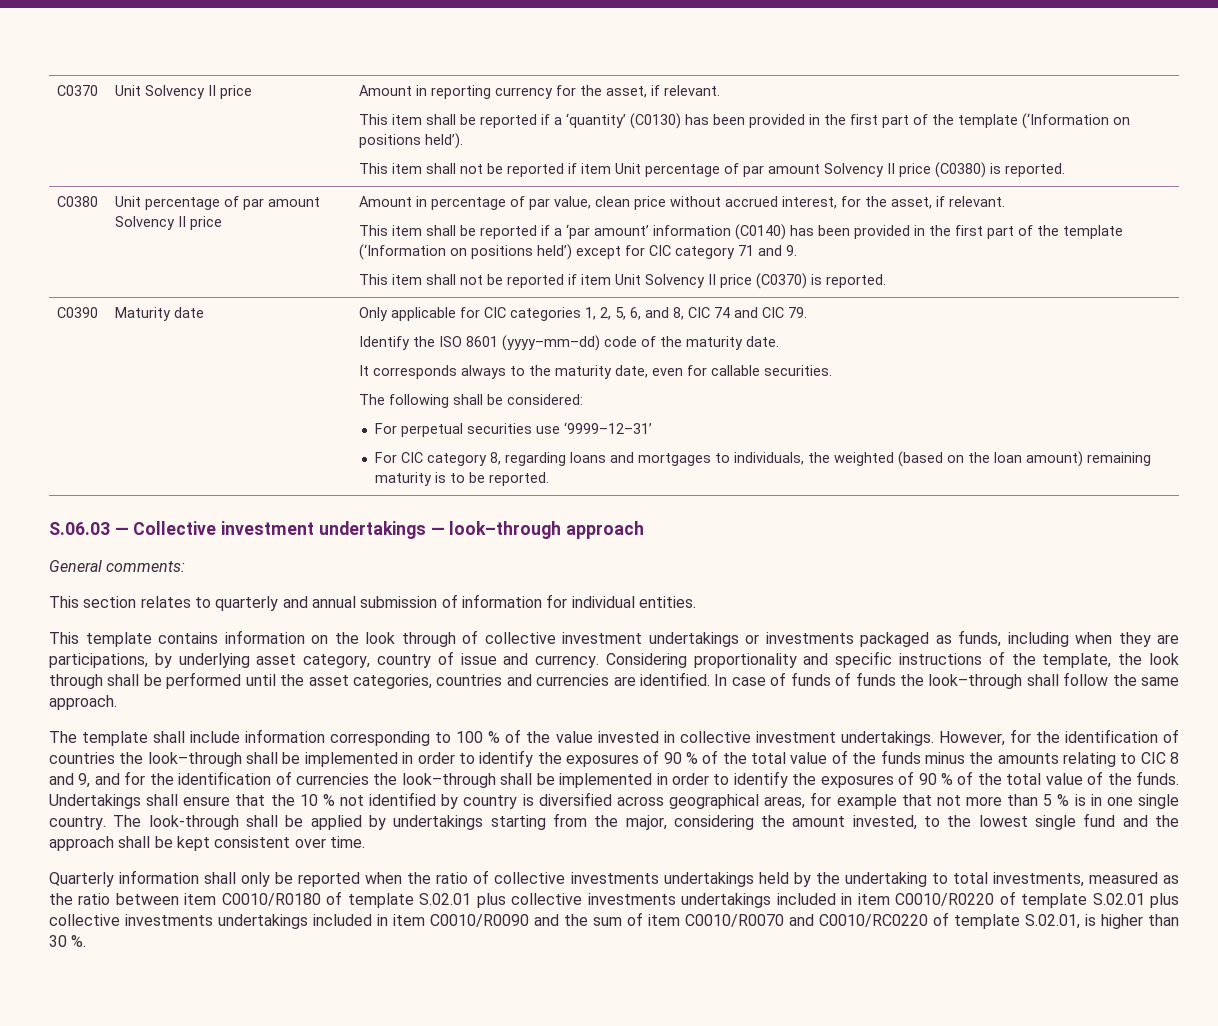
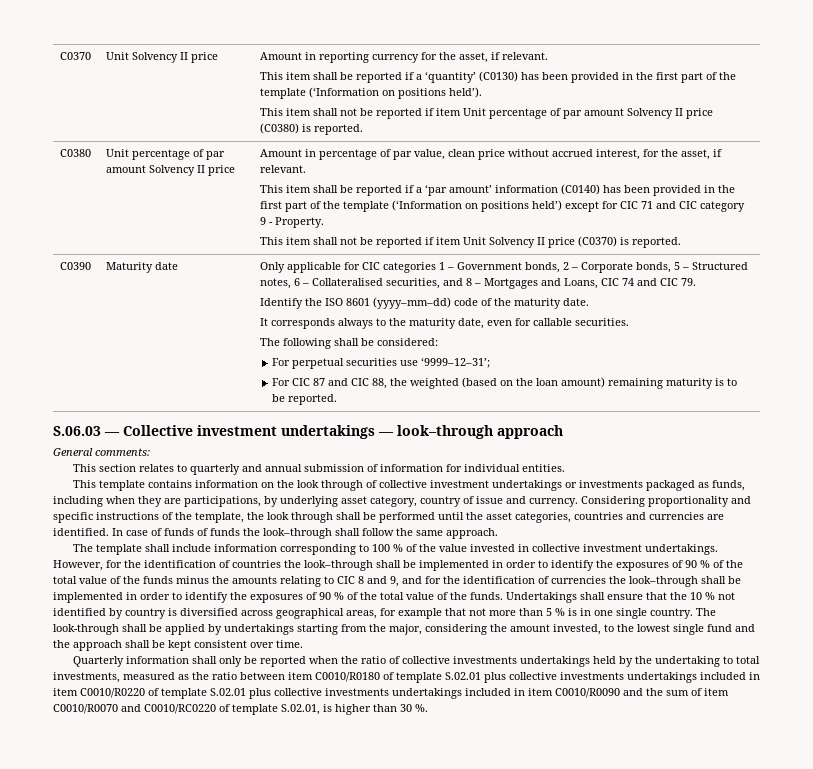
[675,246,736,259] category -> (639, 205) none
[786,245,798,256] 9. -> [679,201,746,212] [260,217,325,228] CIC category 9 - Property.
[585,307,685,320] 1, 2, 5, 6, and 8, -> [439,262,749,273] [260,278,599,289] 1 – Government bonds, 2 – Corporate bonds, 5 – Structured notes, 6 – Collateralised securities, and 8 – Mortgages and Loans,
[564,422,653,434] ‘9999–12–31’ -> [421,357,491,368] ‘9999–12–31’;
[427,452,805,466] category 8, regarding loans and mortgages to individuals, -> [313,378,388,389] 87 and CIC 88,

